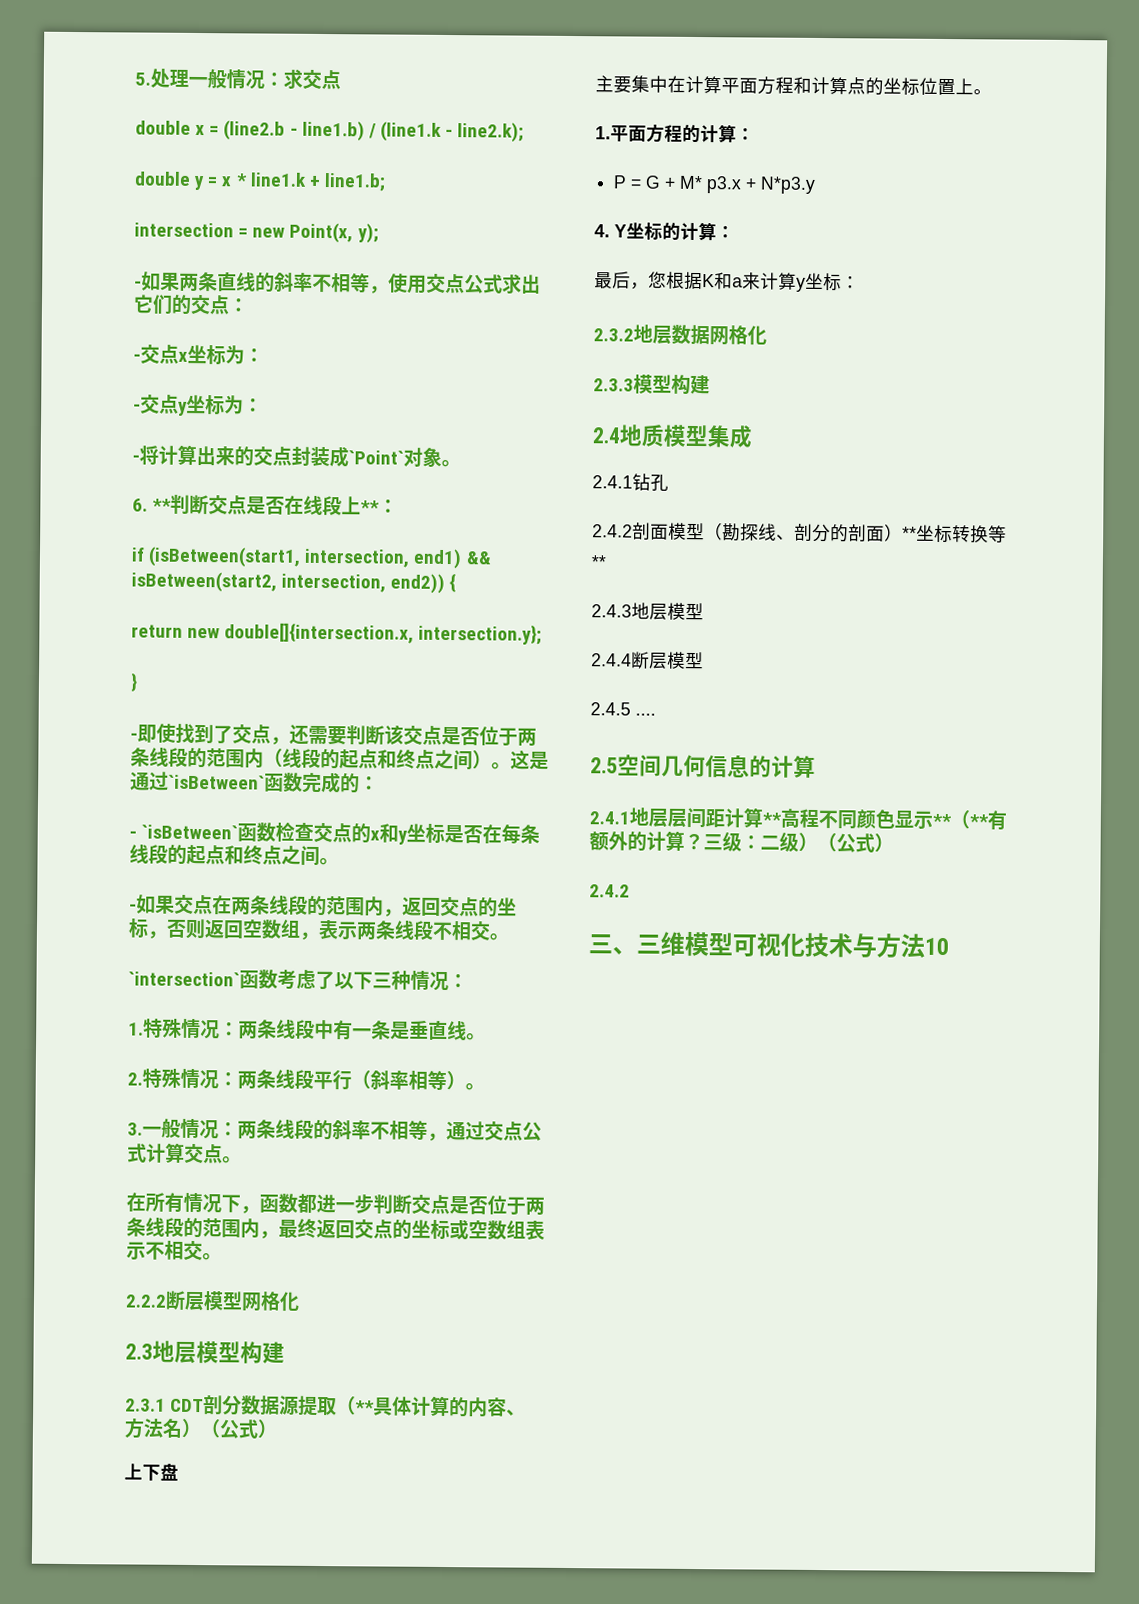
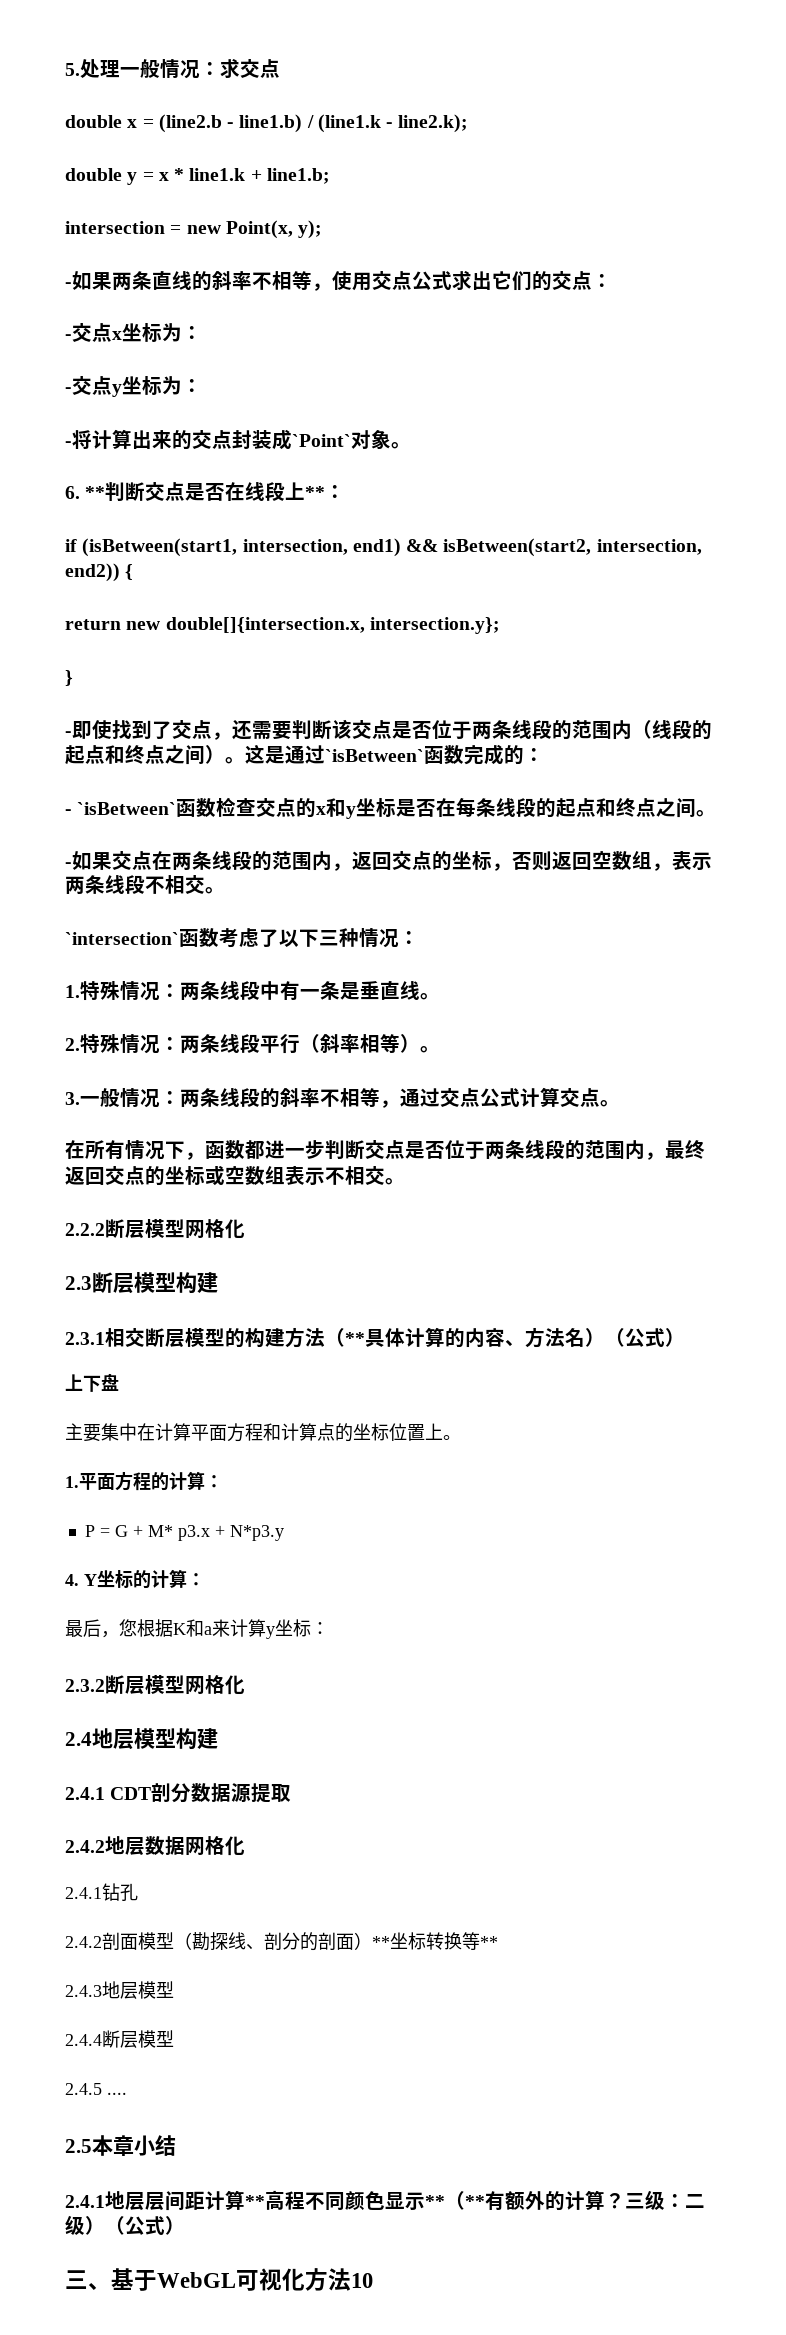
[152,1340,175,1363] 地 -> [92,1272,113,1293] 断
[170,1395,338,1417] CDT剖分数据源提取 -> [105,1327,325,1348] 相交断层模型的构建方法
[633,324,767,346] [593,374,710,395] [592,424,753,449] 地层数据网格化 // 2.3.3模型构建 // 2.4地质模型集成 -> [105,1674,245,1695] [65,1728,218,1750] [65,1783,292,1803] [65,1836,245,1856] 断层模型网格化 // 2.4地层模型构建 // 2.4.1 CDT剖分数据源提取 // 2.4.2地层数据网格化
[617,754,816,778] 空间几何信息的计算 -> [92,2135,176,2156] 本章小结
[589,884,630,898] // 2.4.2 -> (185, 2225) none
[636,931,877,958] 三维模型可视化技术与 -> [111,2268,305,2291] 基于WebGL可视化

